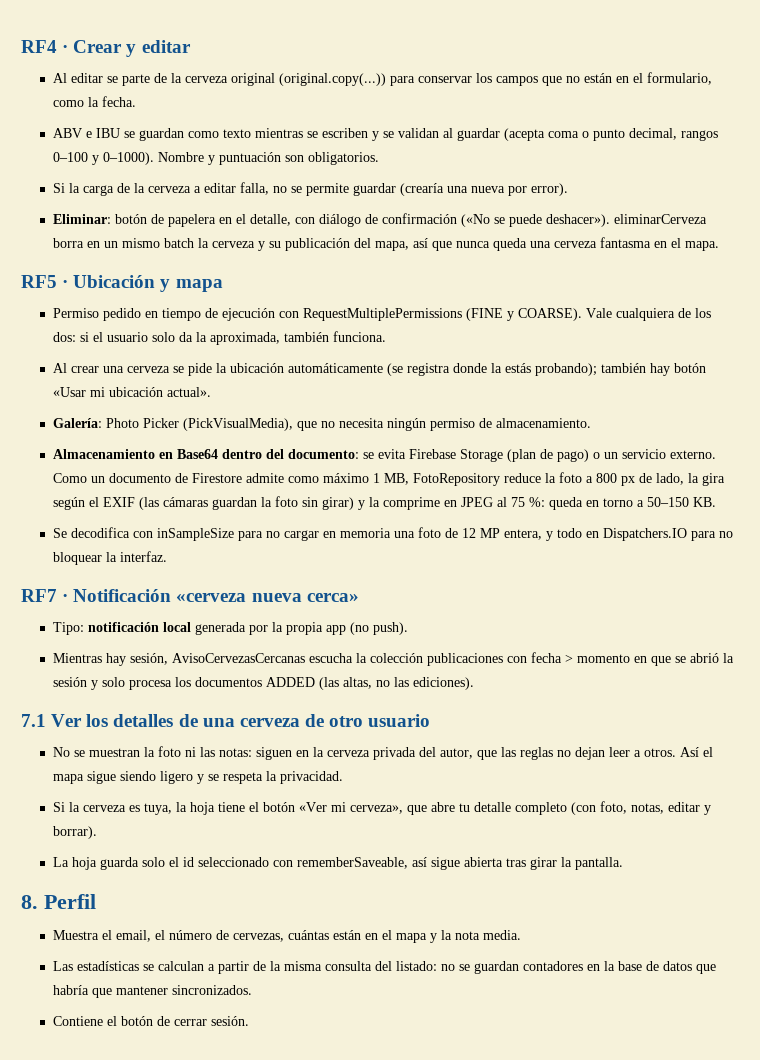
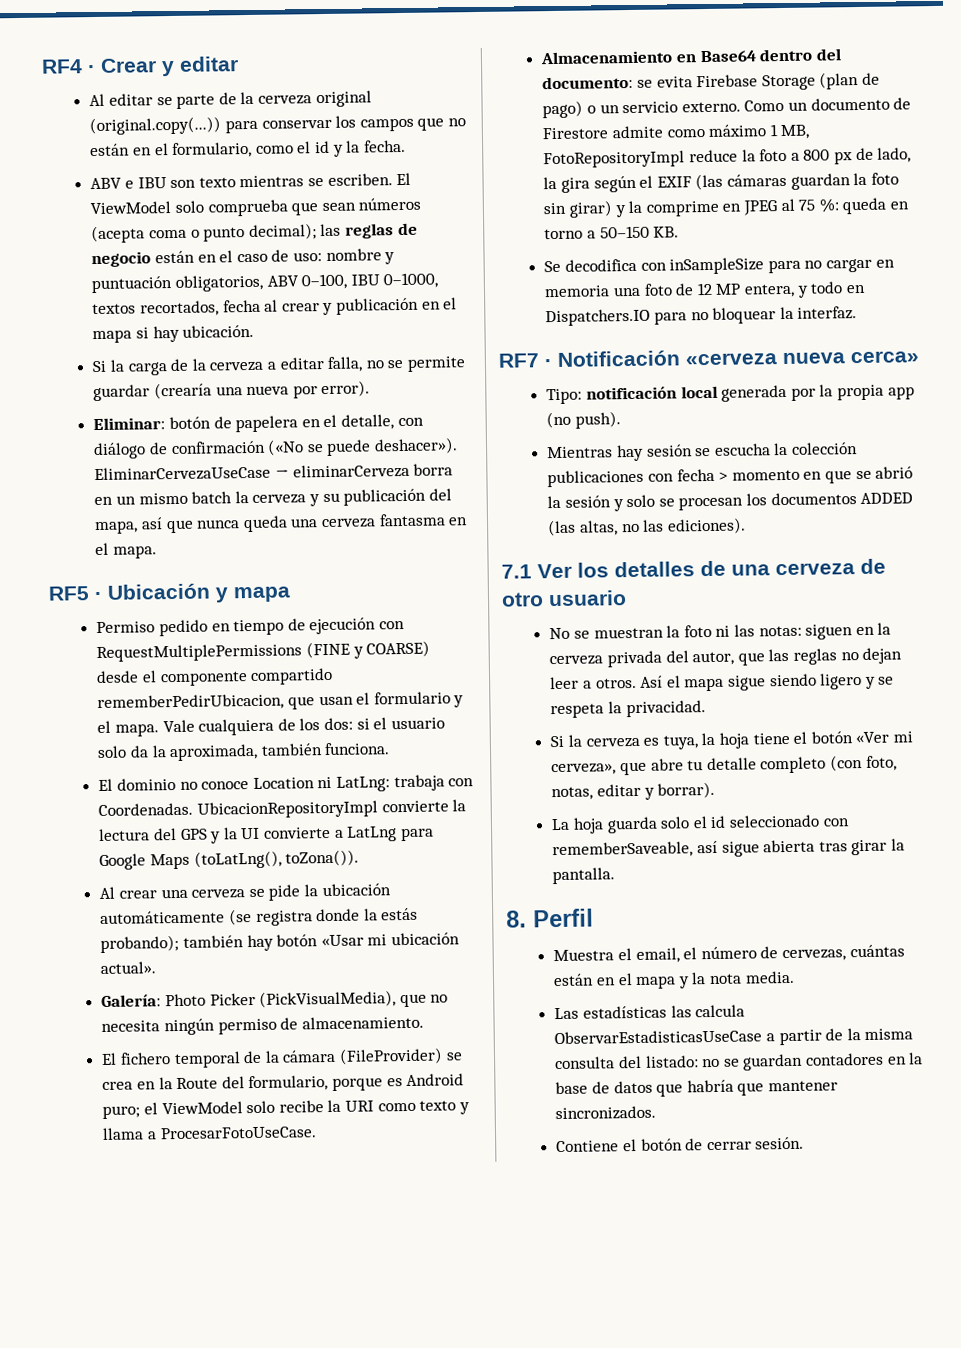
(84, 103) none -> [297,140,344,157] el id y
[123,128,718,141] [52,152,379,165] se guardan como texto mientras se escriben y se validan al guardar (acepta coma o punto decimal, rangos 0–100 y 0–1000). Nombre y puntuación son obligatorios. -> [170,172,412,189] [90,197,422,217] [91,222,418,244] [91,248,396,268] [91,272,439,294] [92,297,458,317] [92,324,255,344] son texto mientras se escriben. El ViewModel solo comprueba que sean números (acepta coma o punto decimal); las reglas de negocio están en el caso de uso: nombre y puntuación obligatorios, ABV 0–100, IBU 0–1000, textos recortados, fecha al crear y publicación en el mapa si hay ubicación.
(610, 220) none -> [94,465,290,482] EliminarCervezaUseCase →
[517,308,582,321] COARSE). -> [366,640,431,658] [96,667,334,687] [97,691,465,712] [97,720,160,737] COARSE) desde el componente compartido rememberPedirUbicacion, que usan el formulario y el mapa.
(386, 336) none -> [98,774,475,792] [98,799,467,819] [98,826,434,844] [99,849,360,871] // El dominio no conoce Location ni LatLng: trabaja con Coordenadas. UbicacionRepositoryImpl convierte la lectura del GPS y la UI convierte a LatLng para Google Maps (toLatLng(), toZona()).
(591, 423) none -> [101,1047,463,1069] [102,1073,465,1092] [102,1099,470,1119] [102,1126,317,1140] // El fichero temporal de la cámara (FileProvider) se crea en la Route del formulario, porque es Android puro; el ViewModel solo recibe la URI como texto y llama a ProcesarFotoUseCase.
[412,473,500,486] FotoRepository -> [543,150,686,169] FotoRepositoryImpl
[129,653,305,665] sesión, AvisoCervezasCercanas -> [646,444,712,457] sesión se
[128,680,172,690] procesa -> [658,496,744,511] se procesan
[142,961,204,971] se calculan -> [670,1004,746,1018] [554,1029,763,1045] las calcula ObservarEstadisticasUseCase

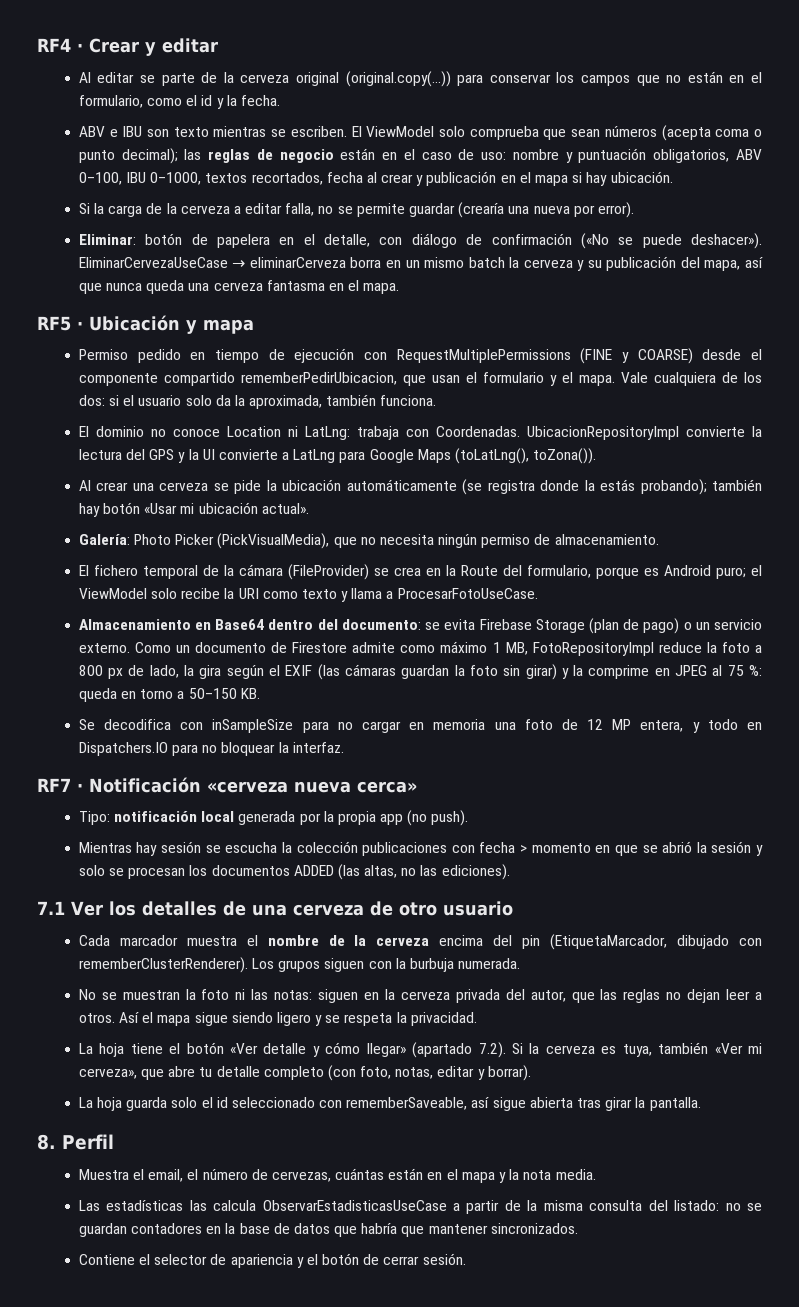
(627, 598) none -> [78,934,763,950] [78,957,521,973] // Cada marcador muestra el nombre de la cerveza encima del pin (EtiquetaMarcador, dibujado con rememberClusterRenderer). Los grupos siguen con la burbuja numerada.
(706, 709) none -> [78,1042,506,1058] La hoja tiene el botón «Ver detalle y cómo llegar» (apartado 7.2).
[701,731,853,749] la hoja tiene el botón -> [658,1042,709,1054] también
(638, 1145) none -> [154,1254,318,1268] selector de apariencia y el

